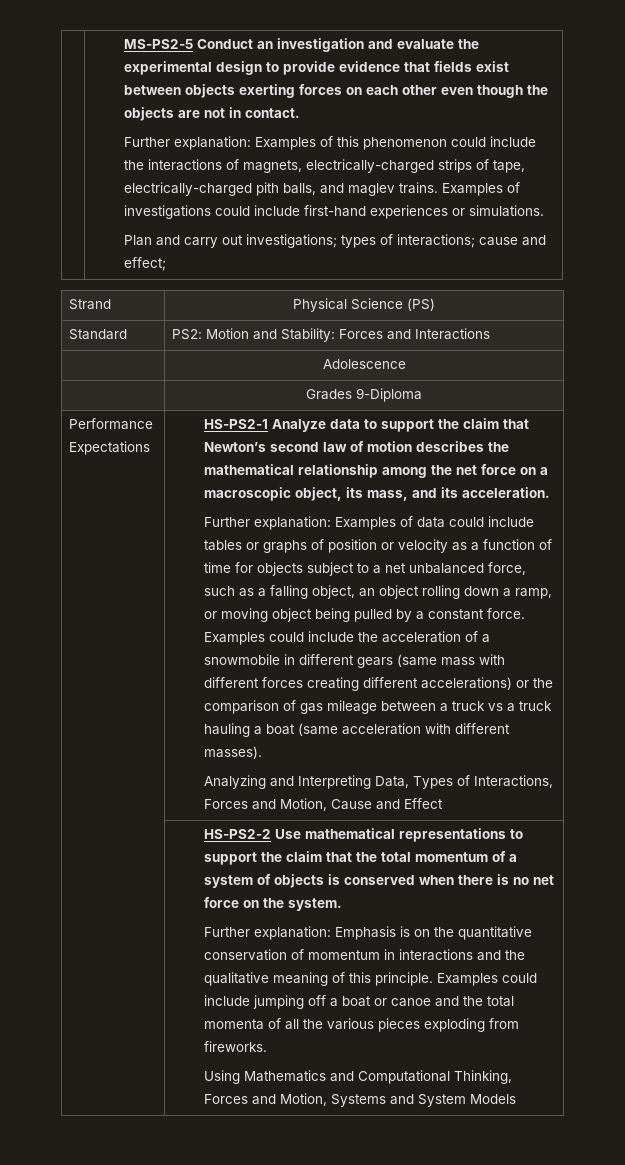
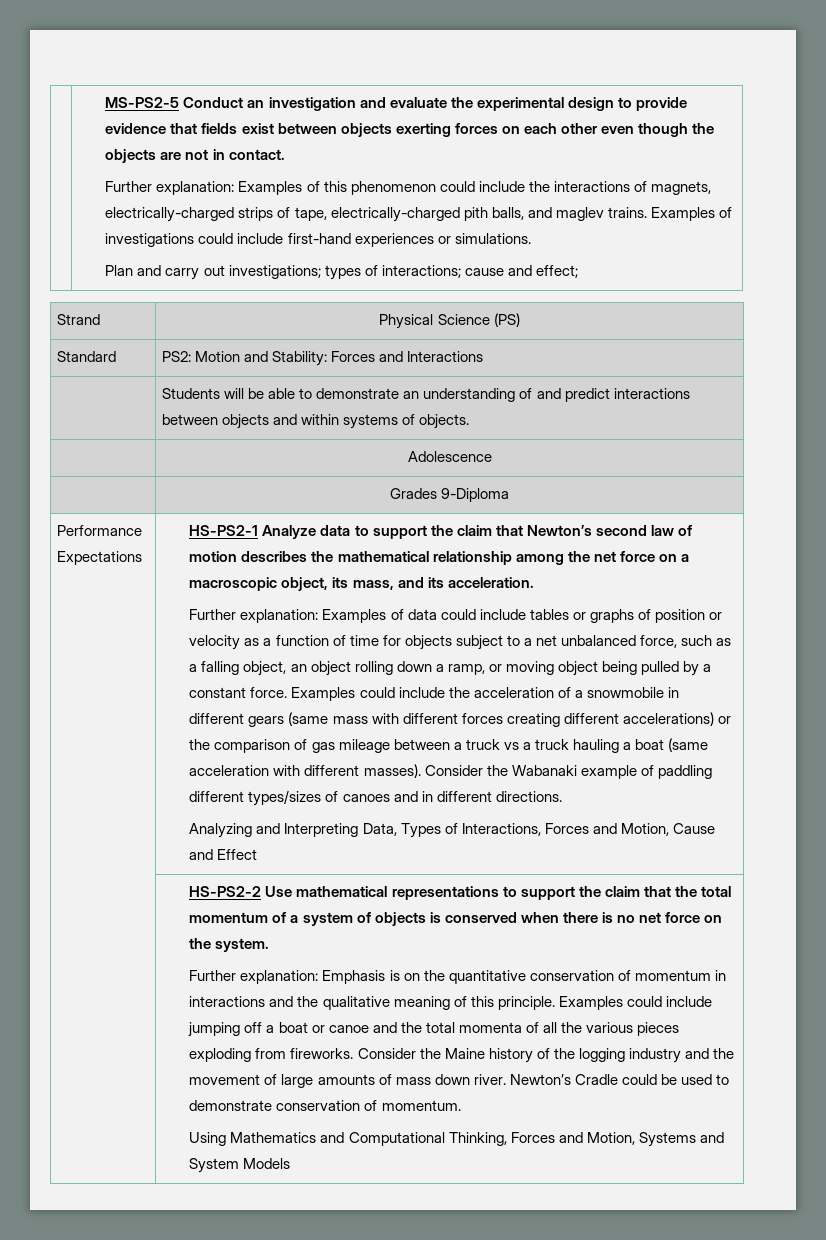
(491, 334) none -> [162,388,690,402] [162,414,470,429] // | Students will be able to demonstrate an understanding of and predict interactions between objects and within systems of objects.
(263, 752) none -> [424,765,712,779] [189,790,562,806] Consider the Wabanaki example of paddling different types/sizes of canoes and in different directions.
(268, 1046) none -> [357,1048,734,1063] [189,1074,730,1088] [189,1100,461,1111] Consider the Maine history of the logging industry and the movement of large amounts of mass down river. Newton’s Cradle could be used to demonstrate conservation of momentum.

